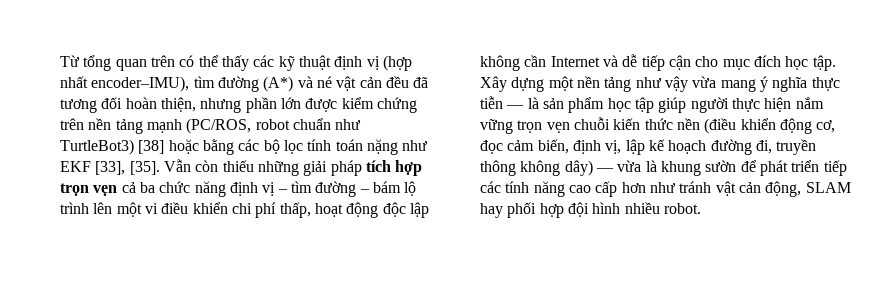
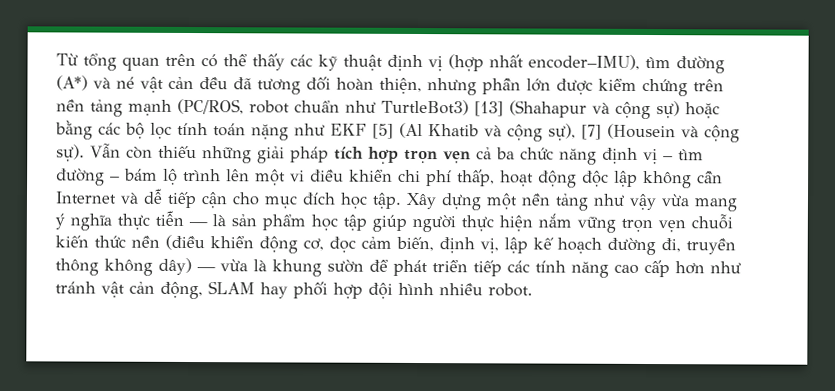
[138,140,165,154] [38] -> [473,100,680,120] [13] (Shahapur và cộng sự)
[95,161,160,175] [33], [35]. -> [372,122,740,143] [56,144,85,162] [5] (Al Khatib và cộng sự), [7] (Housein và cộng sự).

